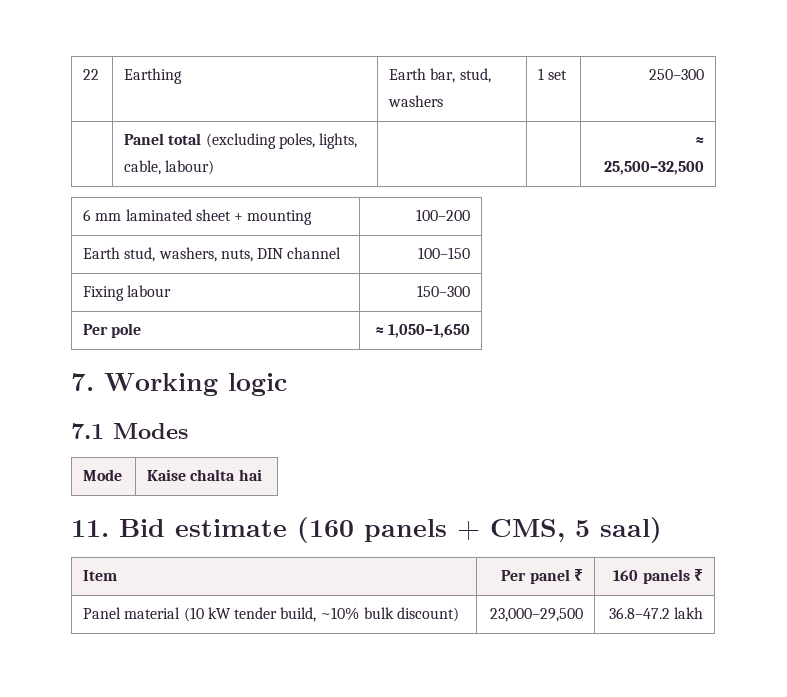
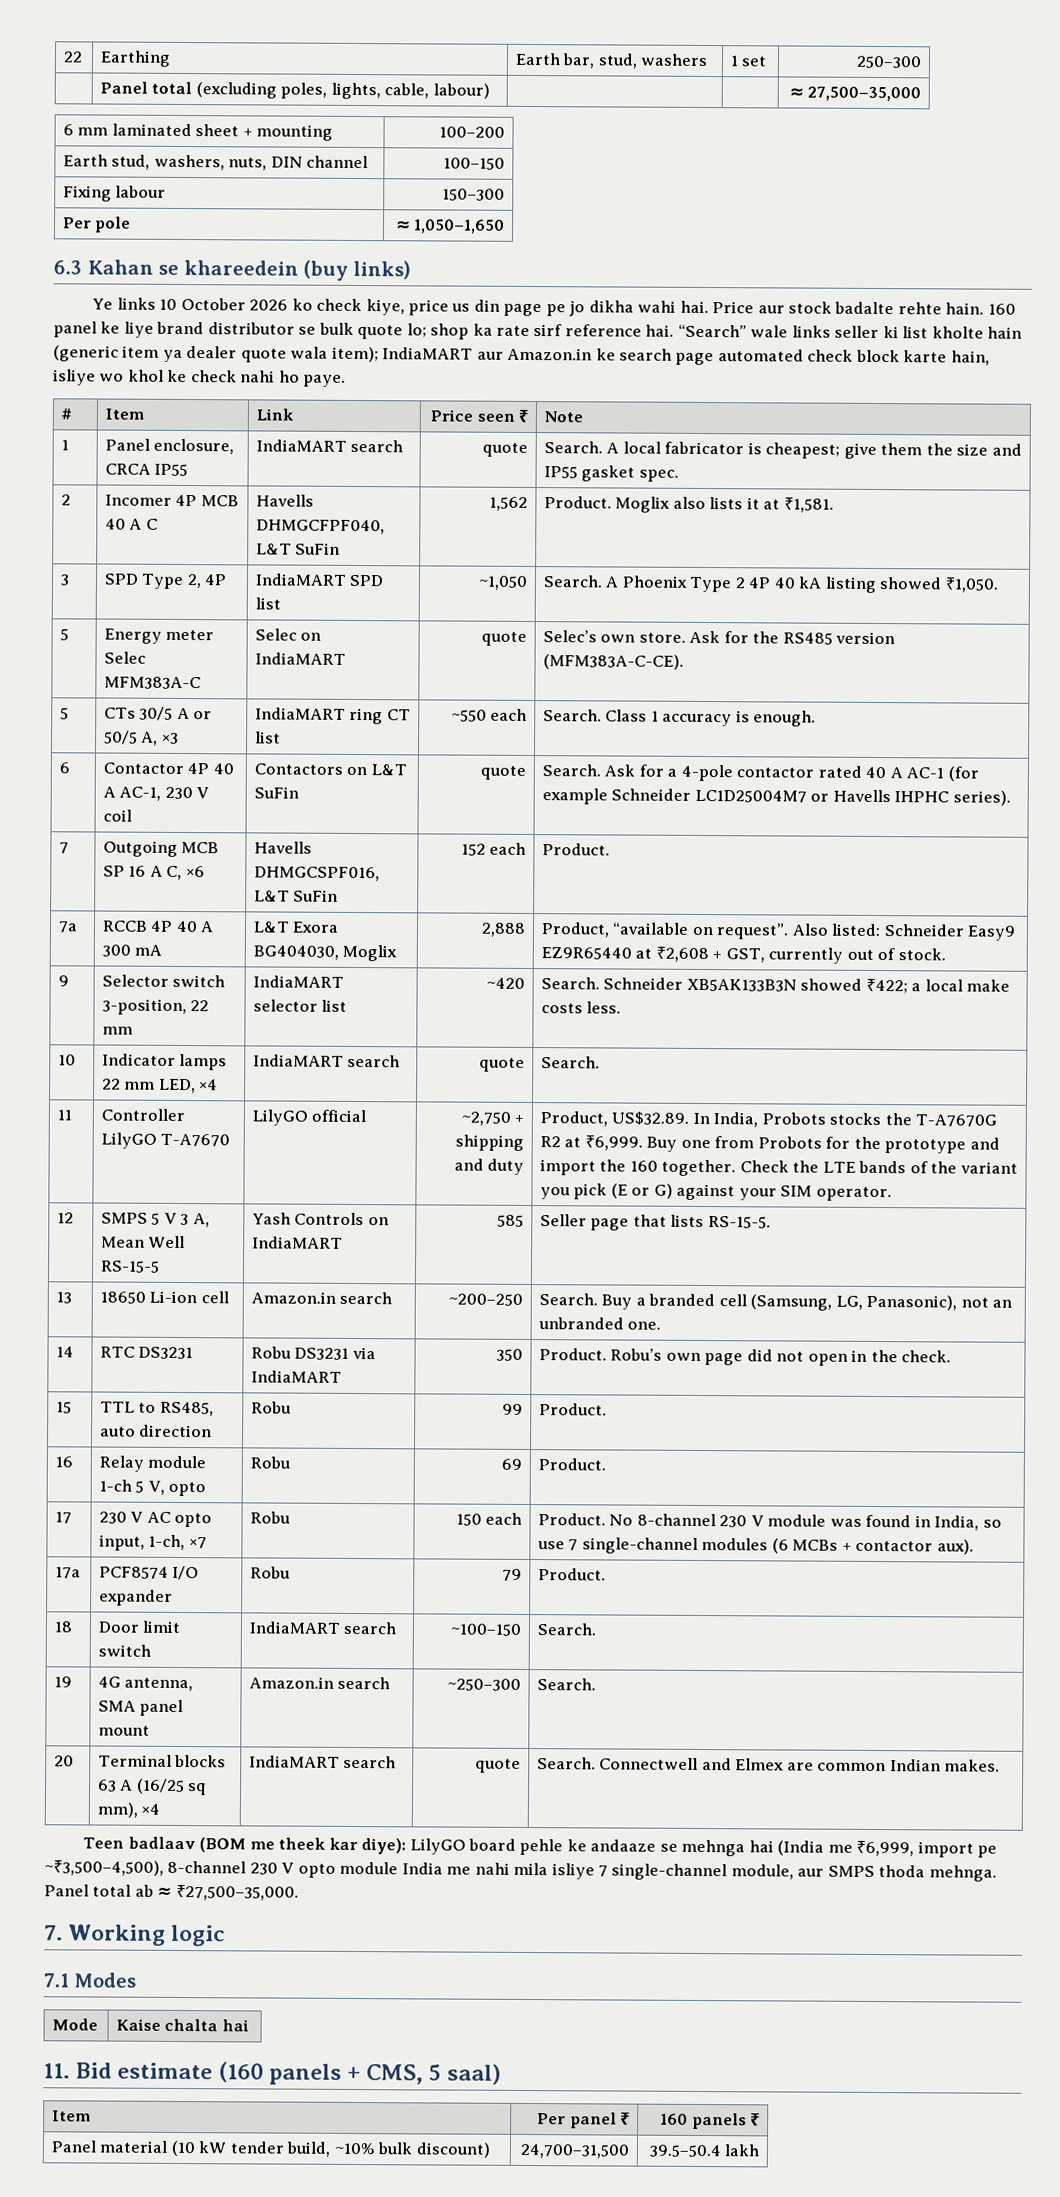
[603,161,704,175] 25,500–32,500 -> [806,86,921,102] 27,500–35,000
(470, 331) none -> [53,259,411,281] [92,297,1016,317] [53,321,1023,340] [53,345,990,366] [53,369,347,387] [61,408,73,420] [105,408,145,420] [256,408,295,421] [430,408,528,423] [544,411,584,423] [61,439,70,451] [105,438,235,455] [105,463,189,477] [256,439,404,453] [481,442,528,457] [544,441,1022,459] [544,465,679,482] [61,494,72,506] [105,494,239,507] [105,518,158,530] [256,494,315,507] [256,519,386,535] [256,542,341,555] [488,496,528,511] [544,496,834,513] [60,574,71,586] [104,573,228,589] [255,573,385,587] [255,597,282,610] [477,575,528,590] [543,575,999,593] [60,628,70,641] [104,628,215,644] [104,651,147,664] [104,676,202,690] [255,628,322,641] [255,652,347,665] [480,631,527,646] [543,630,896,645] [543,654,685,670] [60,707,70,720] [104,706,213,721] [104,730,179,746] [255,707,411,725] [255,731,282,744] [450,708,527,722] [543,709,817,727] [59,762,71,774] [103,762,234,775] [103,786,210,801] [103,809,133,822] [254,763,407,776] [254,786,300,799] [479,765,526,780] [542,764,979,782] [542,788,1011,806] [59,842,70,854] [103,840,220,857] [103,865,205,880] [254,841,313,854] [254,866,381,882] [254,889,339,902] [460,842,526,856] [542,843,611,856] [58,921,79,933] [102,920,215,933] [102,944,163,957] [253,921,340,933] [253,944,398,962] [480,922,526,937] [541,922,1017,941] [541,946,946,964] [58,975,70,987] [102,974,226,988] [102,998,210,1016] [102,1026,134,1035] [253,975,345,988] [253,999,348,1012] [485,977,525,989] [541,977,1011,994] [541,1001,622,1014] [58,1054,77,1066] [102,1053,228,1071] [102,1078,219,1094] [253,1054,401,1068] [478,1057,525,1072] [541,1056,601,1069] [57,1109,73,1121] [101,1108,186,1122] [101,1132,231,1149] [252,1109,367,1126] [460,1111,524,1126] [454,1134,524,1151] [453,1158,524,1175] [540,1111,998,1128] [540,1135,1000,1154] [540,1159,1018,1177] [540,1183,892,1202] [57,1212,75,1224] [101,1212,210,1228] [101,1235,186,1249] [100,1260,161,1273] [252,1212,389,1226] [252,1236,344,1249] [496,1214,524,1227] [540,1214,771,1231] [56,1291,73,1304] [100,1290,229,1304] [251,1291,393,1305] [447,1293,523,1306] [539,1293,1013,1311] [538,1317,662,1330] [56,1346,75,1358] [100,1346,194,1360] [251,1346,376,1360] [251,1370,343,1383] [495,1348,523,1361] [539,1348,952,1366] [56,1401,73,1414] [100,1401,214,1417] [100,1424,213,1438] [251,1401,292,1414] [501,1403,523,1415] [539,1403,608,1416] [55,1456,74,1468] [99,1455,207,1472] [99,1479,207,1497] [250,1456,291,1469] [500,1458,522,1470] [538,1458,607,1471] [55,1511,73,1524] [99,1511,213,1528] [99,1534,207,1551] [250,1511,291,1524] [455,1512,522,1526] [538,1513,1002,1531] [537,1537,974,1555] [55,1566,82,1579] [99,1565,200,1581] [99,1589,174,1606] [250,1566,291,1579] [501,1568,522,1581] [538,1568,607,1581] [54,1621,73,1633] [98,1620,181,1633] [98,1644,152,1657] [249,1621,397,1635] [449,1623,521,1636] [537,1623,597,1636] [54,1676,73,1688] [98,1676,194,1692] [98,1699,184,1717] [98,1725,151,1736] [249,1676,391,1690] [446,1678,521,1691] [537,1678,597,1691] [54,1755,75,1767] [98,1754,227,1768] [98,1778,208,1796] [97,1802,161,1818] [249,1755,397,1769] [474,1758,521,1773] [537,1757,1001,1772] [83,1836,997,1858] [44,1860,997,1882] [44,1884,299,1901] // 6.3 Kahan se khareedein (buy links) // Ye links 10 October 2026 ko check kiye, price us din page pe jo dikha wahi hai. Price aur stock badalte rehte hain. 160 panel ke liye brand distributor se bulk quote lo; shop ka rate sirf reference hai. “Search” wale links seller ki list kholte hain (generic item ya dealer quote wala item); IndiaMART aur Amazon.in ke search page automated check block karte hain, isliye wo khol ke check nahi ho paye. // # | Item | Link | Price seen ₹ | Note // 1 | Panel enclosure, CRCA IP55 | IndiaMART search | quote | Search. A local fabricator is cheapest; give them the size and IP55 gasket spec. // 2 | Incomer 4P MCB 40 A C | Havells DHMGCFPF040, L&T SuFin | 1,562 | Product. Moglix also lists it at ₹1,581. // 3 | SPD Type 2, 4P | IndiaMART SPD list | ~1,050 | Search. A Phoenix Type 2 4P 40 kA listing showed ₹1,050. // 5 | Energy meter Selec MFM383A-C | Selec on IndiaMART | quote | Selec’s own store. Ask for the RS485 version (MFM383A-C-CE). // 5 | CTs 30/5 A or 50/5 A, ×3 | IndiaMART ring CT list | ~550 each | Search. Class 1 accuracy is enough. // 6 | Contactor 4P 40 A AC-1, 230 V coil | Contactors on L&T SuFin | quote | Search. Ask for a 4-pole contactor rated 40 A AC-1 (for example Schneider LC1D25004M7 or Havells IHPHC series). // 7 | Outgoing MCB SP 16 A C, ×6 | Havells DHMGCSPF016, L&T SuFin | 152 each | Product. // 7a | RCCB 4P 40 A 300 mA | L&T Exora BG404030, Moglix | 2,888 | Product, “available on request”. Also listed: Schneider Easy9 EZ9R65440 at ₹2,608 + GST, currently out of stock. // 9 | Selector switch 3-position, 22 mm | IndiaMART selector list | ~420 | Search. Schneider XB5AK133B3N showed ₹422; a local make costs less. // 10 | Indicator lamps 22 mm LED, ×4 | IndiaMART search | quote | Search. // 11 | Controller LilyGO T-A7670 | LilyGO official | ~2,750 + shipping and duty | Product, US$32.89. In India, Probots stocks the T-A7670G R2 at ₹6,999. Buy one from Probots for the prototype and import the 160 together. Check the LTE bands of the variant you pick (E or G) against your SIM operator. // 12 | SMPS 5 V 3 A, Mean Well RS-15-5 | Yash Controls on IndiaMART | 585 | Seller page that lists RS-15-5. // 13 | 18650 Li-ion cell | Amazon.in search | ~200–250 | Search. Buy a branded cell (Samsung, LG, Panasonic), not an unbranded one. // 14 | RTC DS3231 | Robu DS3231 via IndiaMART | 350 | Product. Robu’s own page did not open in the check. // 15 | TTL to RS485, auto direction | Robu | 99 | Product. // 16 | Relay module 1-ch 5 V, opto | Robu | 69 | Product. // 17 | 230 V AC opto input, 1-ch, ×7 | Robu | 150 each | Product. No 8-channel 230 V module was found in India, so use 7 single-channel modules (6 MCBs + contactor aux). // 17a | PCF8574 I/O expander | Robu | 79 | Product. // 18 | Door limit switch | IndiaMART search | ~100–150 | Search. // 19 | 4G antenna, SMA panel mount | Amazon.in search | ~250–300 | Search. // 20 | Terminal blocks 63 A (16/25 sq mm), ×4 | IndiaMART search | quote | Search. Connectwell and Elmex are common Indian makes. // Teen badlaav (BOM me theek kar diye): LilyGO board pehle ke andaaze se mehnga hai (India me ₹6,999, import pe ~₹3,500–4,500), 8-channel 230 V opto module India me nahi mila isliye 7 single-channel module, aur SMPS thoda mehnga. Panel total ab ≈ ₹27,500–35,000.
[489,608,583,622] [608,607,670,619] 23,000–29,500 | 36.8–47.2 -> [519,2143,629,2159] [648,2144,721,2158] 24,700–31,500 | 39.5–50.4

